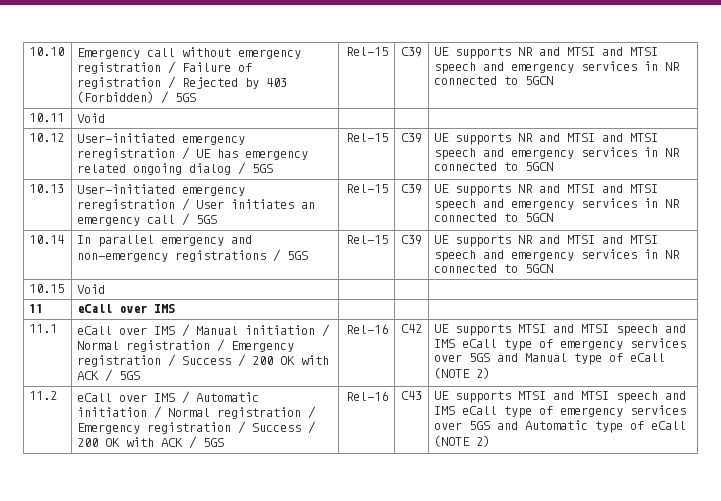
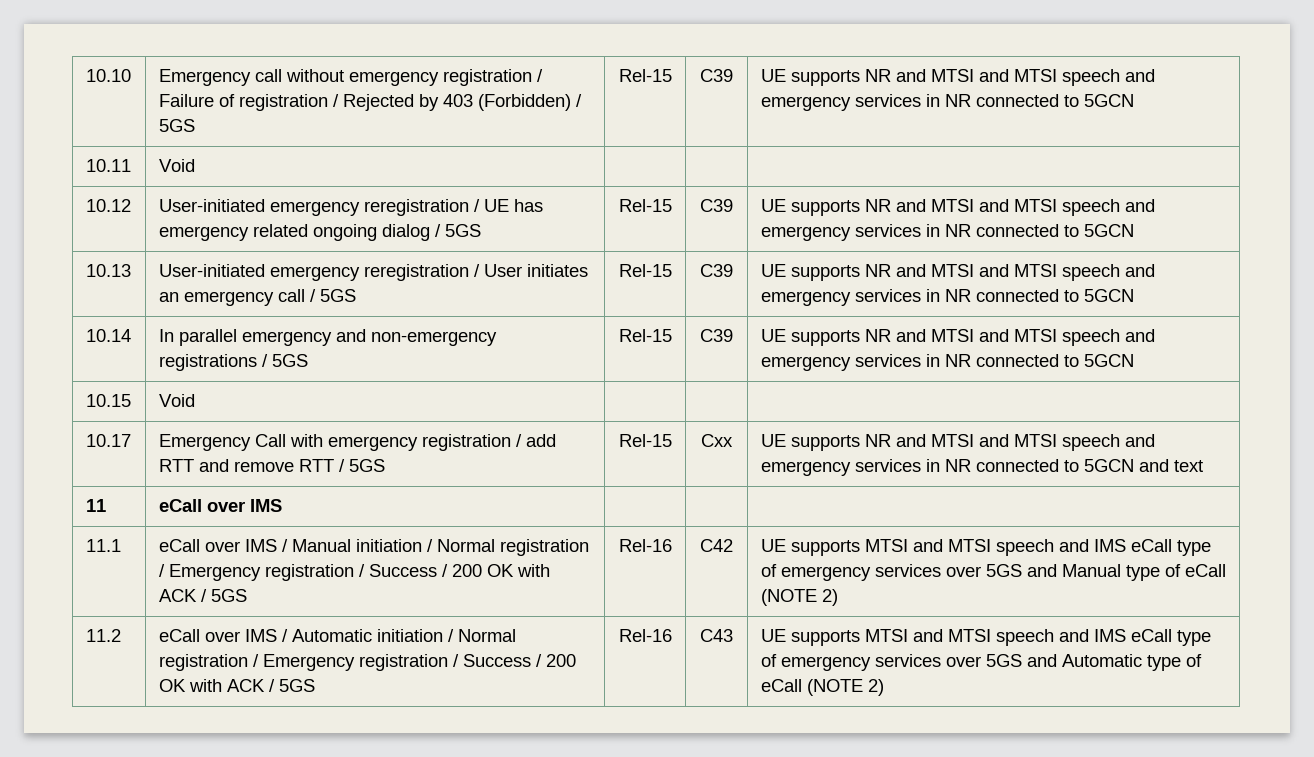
(106, 289) none -> [85,434,131,447] [158,434,556,451] [158,459,385,472] [618,434,672,447] [701,434,733,447] [760,434,1155,451] [760,459,1203,476] // 10.17 | Emergency Call with emergency registration / add RTT and remove RTT / 5GS | Rel-15 | Cxx | UE supports NR and MTSI and MTSI speech and emergency services in NR connected to 5GCN and text

